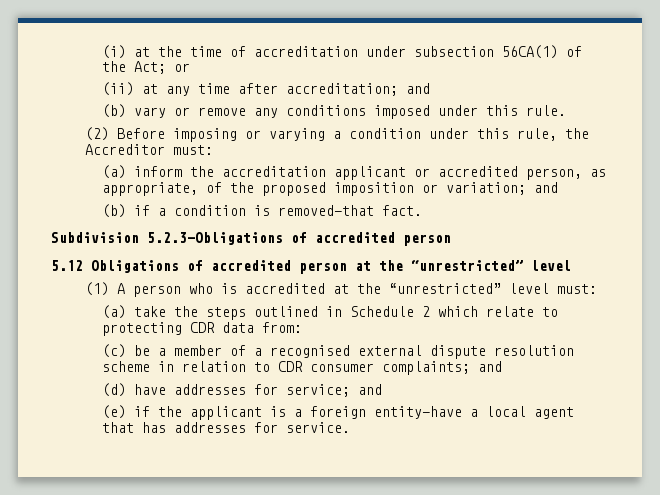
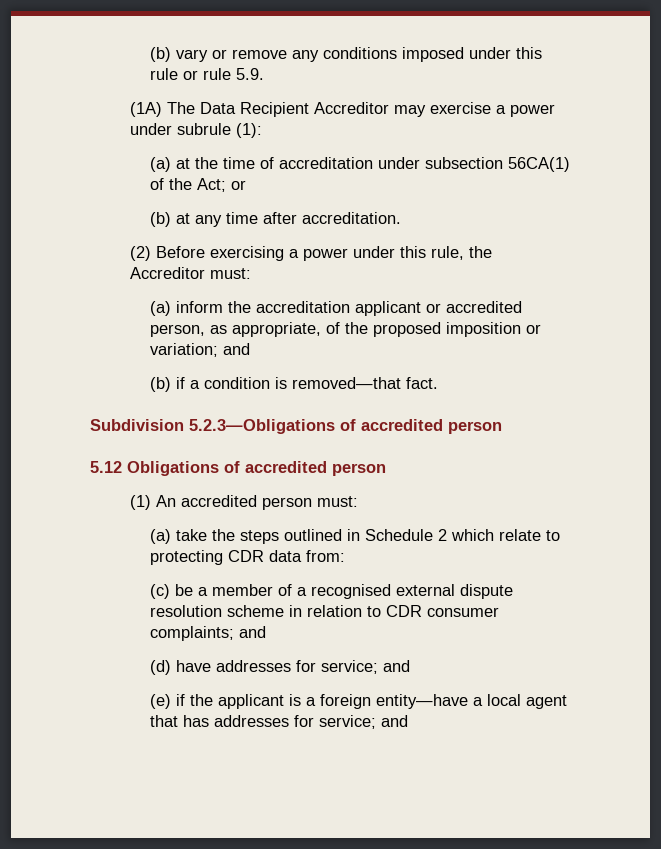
[101,45,126,59] (i) -> [149,47,542,62] [149,68,264,80] [129,102,555,117] [129,123,262,138] [149,157,171,172] (b) vary or remove any conditions imposed under this rule or rule 5.9. // (1A) The Data Recipient Accreditor may exercise a power under subrule (1): // (a)
[101,82,134,96] (ii) -> [149,212,171,227] (b)
[285,83,430,96] [101,104,566,119] [84,127,421,142] accreditation; and // (b) vary or remove any conditions imposed under this rule. // (2) Before imposing or varying a condition -> [301,212,401,224] [129,246,348,261] accreditation. // (2) Before exercising a power
[355,260,571,271] [84,282,549,297] at the “unrestricted” level // (1) A person who is accredited at the “unrestricted” level -> [129,495,312,510] // (1) An accredited person
[285,422,350,433] service. -> [318,715,408,729] service; and

